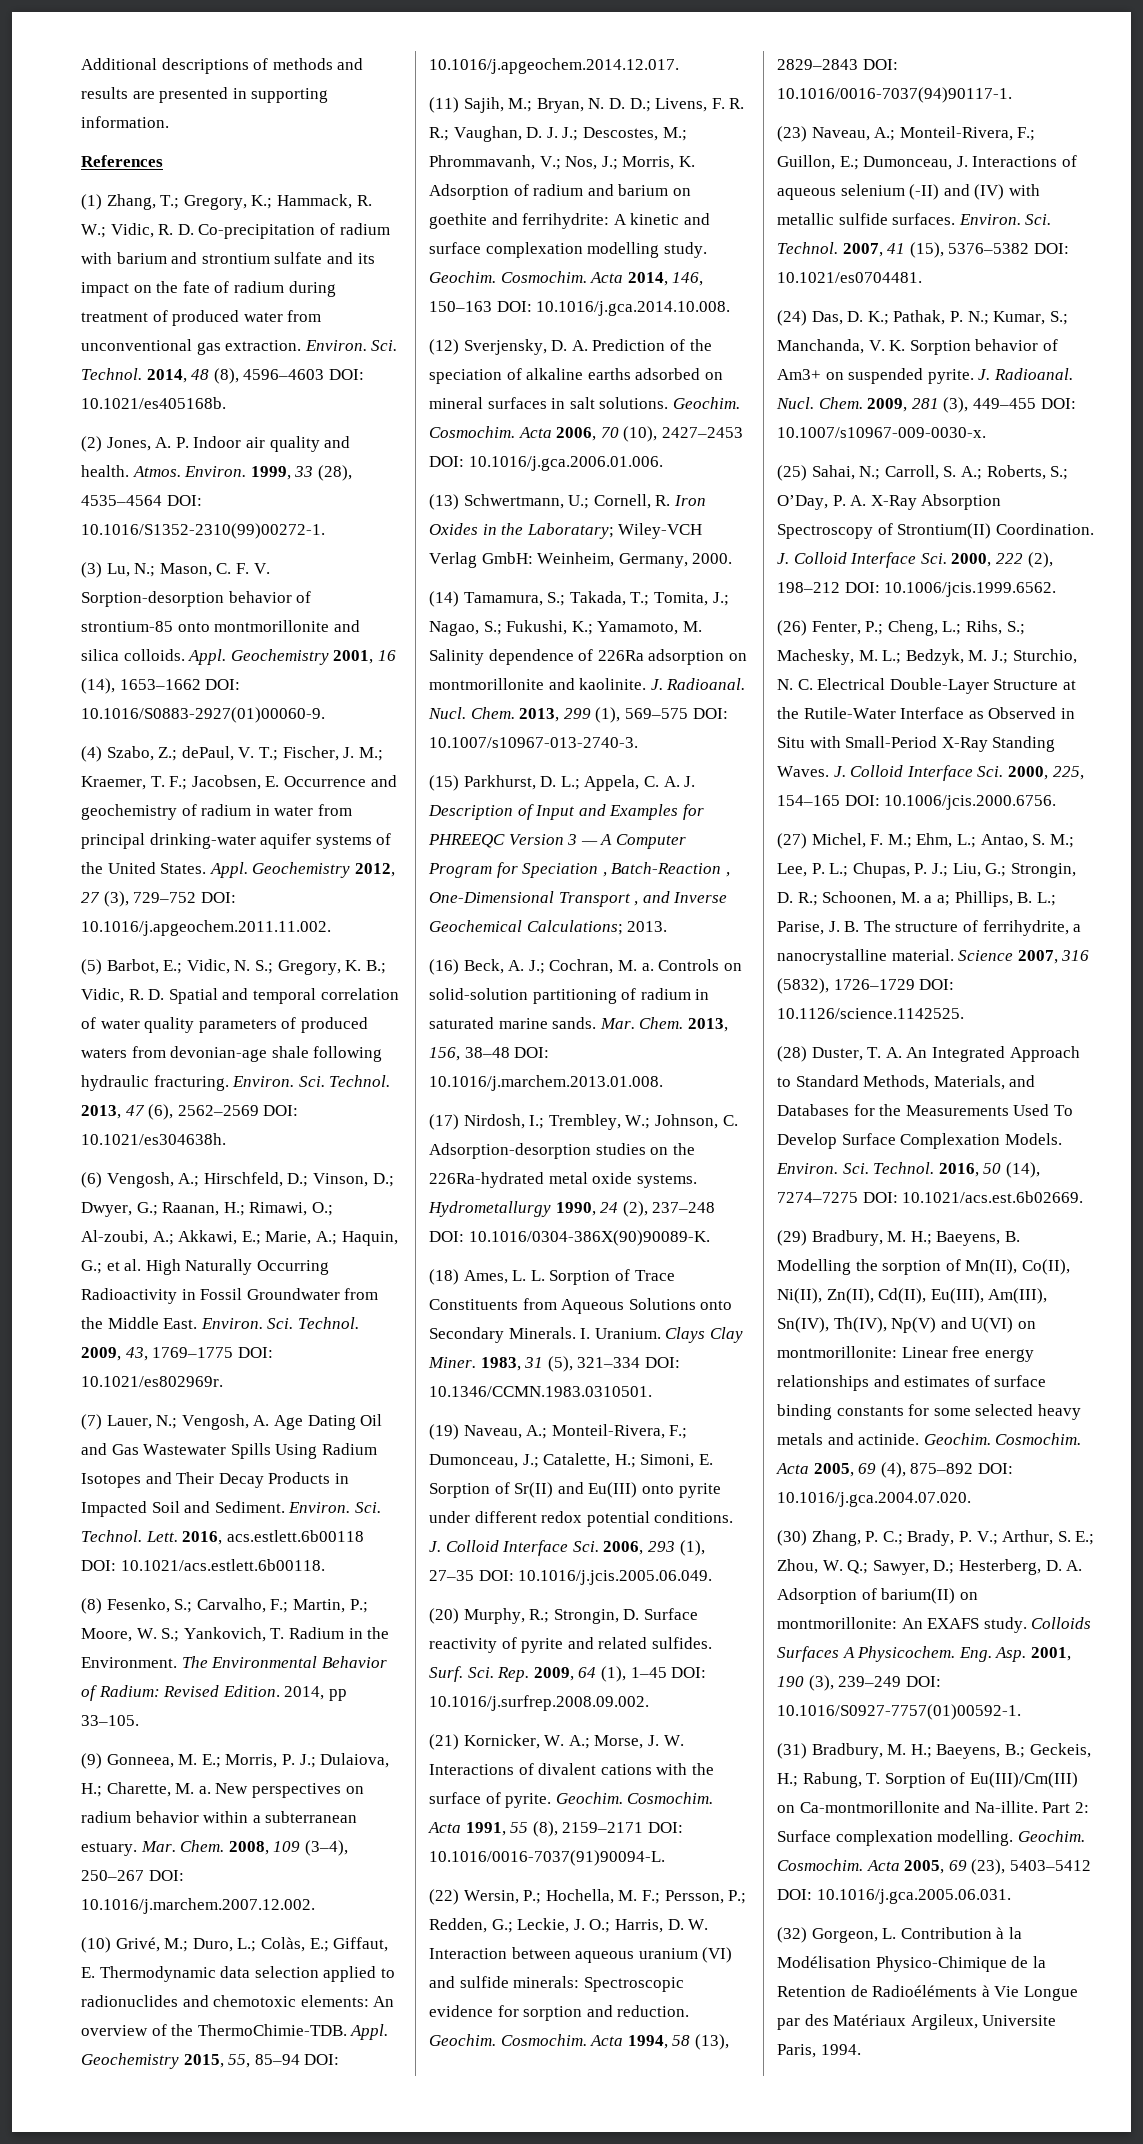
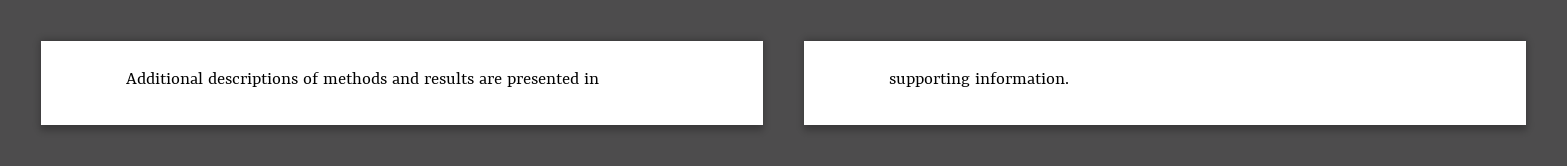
[81,155,163,167] [81,194,372,210] [81,223,390,239] [81,252,375,264] [81,281,336,297] [81,310,322,326] [81,339,398,355] [81,368,364,384] [81,397,226,409] [81,436,351,452] [81,465,352,481] [81,495,202,506] [81,523,325,539] [81,562,270,578] [81,591,312,607] [81,620,360,632] [81,649,396,665] [81,678,241,694] [81,707,325,723] [81,746,383,762] [81,775,397,790] [81,804,352,820] [81,833,392,849] [81,862,395,878] [81,891,236,907] [81,920,331,936] [81,959,386,975] [81,988,399,1004] [81,1017,368,1033] [81,1046,383,1062] [81,1075,391,1091] [81,1104,299,1120] [81,1133,226,1145] [81,1172,394,1188] [81,1202,333,1217] [81,1230,398,1246] [81,1259,329,1275] [81,1288,379,1304] [81,1317,359,1329] [81,1347,273,1361] [81,1376,223,1387] [81,1414,383,1430] [81,1443,377,1459] [81,1472,349,1488] [81,1501,381,1517] [81,1530,364,1545] [81,1559,325,1571] [81,1598,368,1614] [81,1627,390,1642] [81,1656,387,1668] [81,1685,347,1701] [81,1715,139,1726] [81,1753,390,1769] [81,1782,364,1798] [81,1811,358,1823] [81,1840,348,1856] [81,1870,184,1881] [81,1898,315,1914] [81,1937,389,1953] [81,1966,395,1982] [81,1995,395,2007] [81,2024,389,2040] [81,2053,340,2069] [429,58,679,74] [429,97,745,113] [429,126,687,142] [429,155,695,170] [429,184,691,200] [429,213,710,229] [429,242,707,258] [429,271,704,286] [429,301,731,316] [429,339,712,355] [429,368,723,384] [429,397,740,409] [429,426,743,442] [429,456,663,471] [429,494,706,510] [429,523,703,539] [429,552,733,568] [429,591,729,607] [429,620,702,636] [429,649,747,665] [429,678,746,690] [428,707,728,723] [429,737,638,748] [429,775,696,791] [428,804,704,820] [428,834,686,849] [428,862,730,878] [429,891,728,907] [429,920,668,935] [429,959,742,975] [429,988,710,1004] [429,1017,728,1032] [429,1047,550,1061] [429,1075,663,1091] [429,1114,738,1130] [429,1143,695,1159] [429,1172,697,1188] [428,1201,716,1217] [429,1230,710,1246] [429,1269,675,1285] [429,1298,733,1314] [429,1327,743,1343] [428,1356,680,1372] [429,1386,652,1397] [429,1424,688,1440] [429,1453,713,1468] [429,1482,721,1498] [429,1511,734,1527] [429,1540,705,1556] [429,1570,713,1585] [429,1608,698,1624] [429,1637,712,1653] [429,1666,707,1682] [429,1695,649,1711] [429,1734,684,1750] [429,1763,714,1775] [429,1792,714,1808] [428,1821,683,1837] [429,1850,665,1866] [429,1889,747,1905] [429,1918,709,1933] [429,1947,733,1963] [429,1976,684,1992] [429,2005,690,2021] [429,2034,729,2050] [777,59,898,70] [777,87,1012,103] [777,126,1036,142] [777,155,1077,170] [777,184,1040,200] [777,213,1052,225] [777,242,1069,258] [777,272,922,283] [777,310,1068,326] [777,339,1058,355] [777,368,1073,384] [776,397,1076,413] [777,427,986,438] [777,465,1069,481] [777,494,1002,510] [777,523,1094,539] [777,552,1053,568] [777,582,1057,597] [777,620,1025,636] [777,649,1077,665] [777,678,1076,694] [777,707,1075,719] [777,736,1056,752] [777,765,1084,781] [777,795,1057,810] [777,833,1074,849] [777,862,1076,878] [777,891,1056,907] [777,920,1082,936] [777,949,1090,965] [777,978,955,994] [777,1008,964,1019] [777,1046,1080,1062] [777,1075,1036,1090] [777,1104,1073,1116] [777,1133,1062,1149] [776,1162,1040,1178] [777,1191,1084,1203] [777,1230,1020,1246] [777,1259,1070,1275] [777,1288,1048,1304] [777,1317,1036,1333] [777,1346,1034,1362] [777,1375,1047,1391] [777,1404,1081,1420] [777,1433,1082,1445] [776,1462,1013,1478] [777,1492,971,1507] [777,1530,1095,1546] [777,1559,1083,1575] [777,1588,978,1604] [777,1617,1092,1633] [777,1646,1071,1662] [777,1675,941,1691] [777,1704,1021,1720] [777,1743,1091,1759] [777,1772,1078,1788] [777,1801,1089,1813] [777,1830,1085,1846] [777,1859,1091,1875] [777,1889,1011,1904] [777,1927,1022,1943] [777,1956,1046,1972] [777,1985,1078,2001] [777,2014,1057,2030] [777,2044,861,2058] // References // (1) Zhang, T.; Gregory, K.; Hammack, R. W.; Vidic, R. D. Co-precipitation of radium with barium and strontium sulfate and its impact on the fate of radium during treatment of produced water from unconventional gas extraction. Environ. Sci. Technol. 2014, 48 (8), 4596–4603 DOI: 10.1021/es405168b. // (2) Jones, A. P. Indoor air quality and health. Atmos. Environ. 1999, 33 (28), 4535–4564 DOI: 10.1016/S1352-2310(99)00272-1. // (3) Lu, N.; Mason, C. F. V. Sorption-desorption behavior of strontium-85 onto montmorillonite and silica colloids. Appl. Geochemistry 2001, 16 (14), 1653–1662 DOI: 10.1016/S0883-2927(01)00060-9. // (4) Szabo, Z.; dePaul, V. T.; Fischer, J. M.; Kraemer, T. F.; Jacobsen, E. Occurrence and geochemistry of radium in water from principal drinking-water aquifer systems of the United States. Appl. Geochemistry 2012, 27 (3), 729–752 DOI: 10.1016/j.apgeochem.2011.11.002. // (5) Barbot, E.; Vidic, N. S.; Gregory, K. B.; Vidic, R. D. Spatial and temporal correlation of water quality parameters of produced waters from devonian-age shale following hydraulic fracturing. Environ. Sci. Technol. 2013, 47 (6), 2562–2569 DOI: 10.1021/es304638h. // (6) Vengosh, A.; Hirschfeld, D.; Vinson, D.; Dwyer, G.; Raanan, H.; Rimawi, O.; Al-zoubi, A.; Akkawi, E.; Marie, A.; Haquin, G.; et al. High Naturally Occurring Radioactivity in Fossil Groundwater from the Middle East. Environ. Sci. Technol. 2009, 43, 1769–1775 DOI: 10.1021/es802969r. // (7) Lauer, N.; Vengosh, A. Age Dating Oil and Gas Wastewater Spills Using Radium Isotopes and Their Decay Products in Impacted Soil and Sediment. Environ. Sci. Technol. Lett. 2016, acs.estlett.6b00118 DOI: 10.1021/acs.estlett.6b00118. // (8) Fesenko, S.; Carvalho, F.; Martin, P.; Moore, W. S.; Yankovich, T. Radium in the Environment. The Environmental Behavior of Radium: Revised Edition. 2014, pp 33–105. // (9) Gonneea, M. E.; Morris, P. J.; Dulaiova, H.; Charette, M. a. New perspectives on radium behavior within a subterranean estuary. Mar. Chem. 2008, 109 (3–4), 250–267 DOI: 10.1016/j.marchem.2007.12.002. // (10) Grivé, M.; Duro, L.; Colàs, E.; Giffaut, E. Thermodynamic data selection applied to radionuclides and chemotoxic elements: An overview of the ThermoChimie-TDB. Appl. Geochemistry 2015, 55, 85–94 DOI: 10.1016/j.apgeochem.2014.12.017. // (11) Sajih, M.; Bryan, N. D. D.; Livens, F. R. R.; Vaughan, D. J. J.; Descostes, M.; Phrommavanh, V.; Nos, J.; Morris, K. Adsorption of radium and barium on goethite and ferrihydrite: A kinetic and surface complexation modelling study. Geochim. Cosmochim. Acta 2014, 146, 150–163 DOI: 10.1016/j.gca.2014.10.008. // (12) Sverjensky, D. A. Prediction of the speciation of alkaline earths adsorbed on mineral surfaces in salt solutions. Geochim. Cosmochim. Acta 2006, 70 (10), 2427–2453 DOI: 10.1016/j.gca.2006.01.006. // (13) Schwertmann, U.; Cornell, R. Iron Oxides in the Laboratary; Wiley-VCH Verlag GmbH: Weinheim, Germany, 2000. // (14) Tamamura, S.; Takada, T.; Tomita, J.; Nagao, S.; Fukushi, K.; Yamamoto, M. Salinity dependence of 226Ra adsorption on montmorillonite and kaolinite. J. Radioanal. Nucl. Chem. 2013, 299 (1), 569–575 DOI: 10.1007/s10967-013-2740-3. // (15) Parkhurst, D. L.; Appela, C. A. J. Description of Input and Examples for PHREEQC Version 3 — A Computer Program for Speciation , Batch-Reaction , One-Dimensional Transport , and Inverse Geochemical Calculations; 2013. // (16) Beck, A. J.; Cochran, M. a. Controls on solid-solution partitioning of radium in saturated marine sands. Mar. Chem. 2013, 156, 38–48 DOI: 10.1016/j.marchem.2013.01.008. // (17) Nirdosh, I.; Trembley, W.; Johnson, C. Adsorption-desorption studies on the 226Ra-hydrated metal oxide systems. Hydrometallurgy 1990, 24 (2), 237–248 DOI: 10.1016/0304-386X(90)90089-K. // (18) Ames, L. L. Sorption of Trace Constituents from Aqueous Solutions onto Secondary Minerals. I. Uranium. Clays Clay Miner. 1983, 31 (5), 321–334 DOI: 10.1346/CCMN.1983.0310501. // (19) Naveau, A.; Monteil-Rivera, F.; Dumonceau, J.; Catalette, H.; Simoni, E. Sorption of Sr(II) and Eu(III) onto pyrite under different redox potential conditions. J. Colloid Interface Sci. 2006, 293 (1), 27–35 DOI: 10.1016/j.jcis.2005.06.049. // (20) Murphy, R.; Strongin, D. Surface reactivity of pyrite and related sulfides. Surf. Sci. Rep. 2009, 64 (1), 1–45 DOI: 10.1016/j.surfrep.2008.09.002. // (21) Kornicker, W. A.; Morse, J. W. Interactions of divalent cations with the surface of pyrite. Geochim. Cosmochim. Acta 1991, 55 (8), 2159–2171 DOI: 10.1016/0016-7037(91)90094-L. // (22) Wersin, P.; Hochella, M. F.; Persson, P.; Redden, G.; Leckie, J. O.; Harris, D. W. Interaction between aqueous uranium (VI) and sulfide minerals: Spectroscopic evidence for sorption and reduction. Geochim. Cosmochim. Acta 1994, 58 (13), 2829–2843 DOI: 10.1016/0016-7037(94)90117-1. // (23) Naveau, A.; Monteil-Rivera, F.; Guillon, E.; Dumonceau, J. Interactions of aqueous selenium (-II) and (IV) with metallic sulfide surfaces. Environ. Sci. Technol. 2007, 41 (15), 5376–5382 DOI: 10.1021/es0704481. // (24) Das, D. K.; Pathak, P. N.; Kumar, S.; Manchanda, V. K. Sorption behavior of Am3+ on suspended pyrite. J. Radioanal. Nucl. Chem. 2009, 281 (3), 449–455 DOI: 10.1007/s10967-009-0030-x. // (25) Sahai, N.; Carroll, S. A.; Roberts, S.; O’Day, P. A. X-Ray Absorption Spectroscopy of Strontium(II) Coordination. J. Colloid Interface Sci. 2000, 222 (2), 198–212 DOI: 10.1006/jcis.1999.6562. // (26) Fenter, P.; Cheng, L.; Rihs, S.; Machesky, M. L.; Bedzyk, M. J.; Sturchio, N. C. Electrical Double-Layer Structure at the Rutile-Water Interface as Observed in Situ with Small-Period X-Ray Standing Waves. J. Colloid Interface Sci. 2000, 225, 154–165 DOI: 10.1006/jcis.2000.6756. // (27) Michel, F. M.; Ehm, L.; Antao, S. M.; Lee, P. L.; Chupas, P. J.; Liu, G.; Strongin, D. R.; Schoonen, M. a a; Phillips, B. L.; Parise, J. B. The structure of ferrihydrite, a nanocrystalline material. Science 2007, 316 (5832), 1726–1729 DOI: 10.1126/science.1142525. // (28) Duster, T. A. An Integrated Approach to Standard Methods, Materials, and Databases for the Measurements Used To Develop Surface Complexation Models. Environ. Sci. Technol. 2016, 50 (14), 7274–7275 DOI: 10.1021/acs.est.6b02669. // (29) Bradbury, M. H.; Baeyens, B. Modelling the sorption of Mn(II), Co(II), Ni(II), Zn(II), Cd(II), Eu(III), Am(III), Sn(IV), Th(IV), Np(V) and U(VI) on montmorillonite: Linear free energy relationships and estimates of surface binding constants for some selected heavy metals and actinide. Geochim. Cosmochim. Acta 2005, 69 (4), 875–892 DOI: 10.1016/j.gca.2004.07.020. // (30) Zhang, P. C.; Brady, P. V.; Arthur, S. E.; Zhou, W. Q.; Sawyer, D.; Hesterberg, D. A. Adsorption of barium(II) on montmorillonite: An EXAFS study. Colloids Surfaces A Physicochem. Eng. Asp. 2001, 190 (3), 239–249 DOI: 10.1016/S0927-7757(01)00592-1. // (31) Bradbury, M. H.; Baeyens, B.; Geckeis, H.; Rabung, T. Sorption of Eu(III)/Cm(III) on Ca-montmorillonite and Na-illite. Part 2: Surface complexation modelling. Geochim. Cosmochim. Acta 2005, 69 (23), 5403–5412 DOI: 10.1016/j.gca.2005.06.031. // (32) Gorgeon, L. Contribution à la Modélisation Physico-Chimique de la Retention de Radioéléments à Vie Longue par des Matériaux Argileux, Universite Paris, 1994. -> (1069, 78) none

